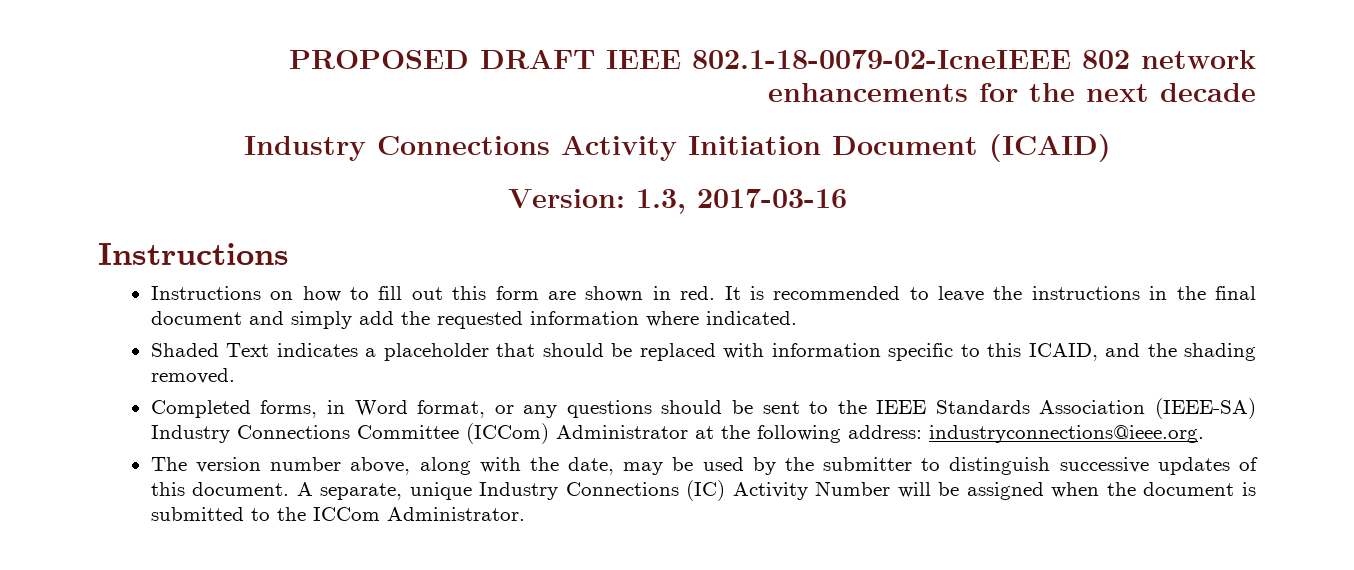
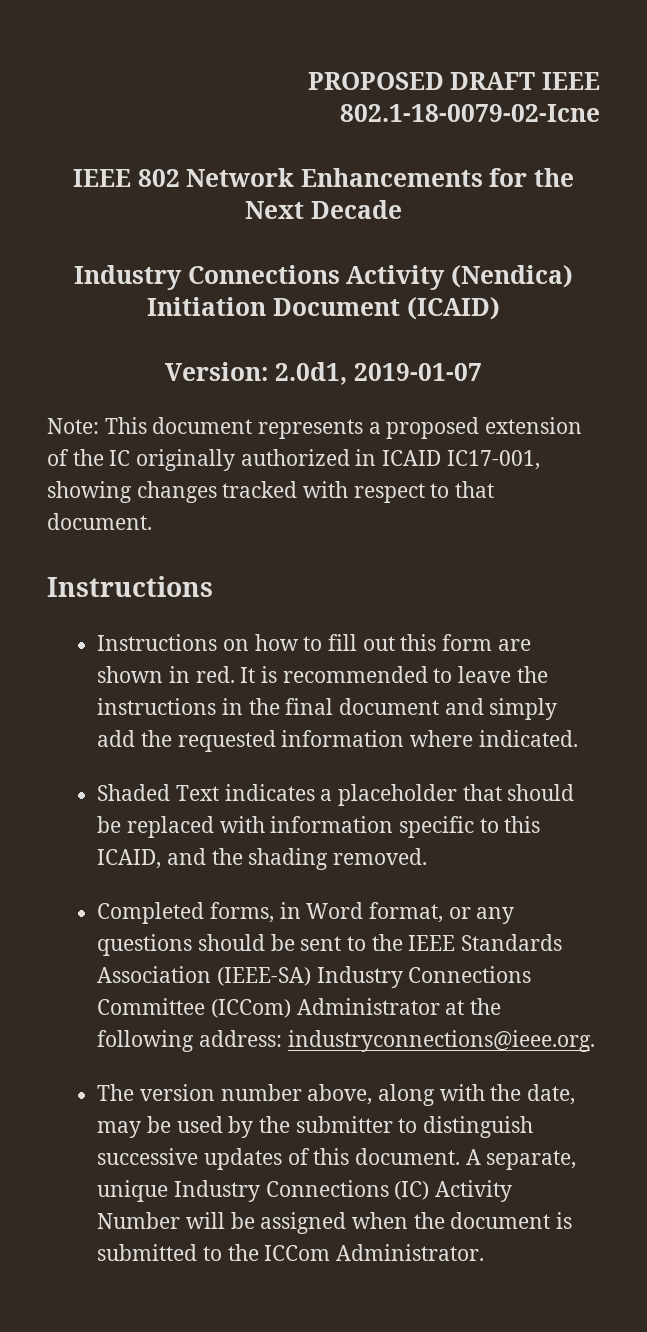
[692,50,1256,69] [768,83,1256,102] 802.1-18-0079-02-IcneIEEE 802 network enhancements for the next decade -> [340,104,600,122] [72,168,575,187] [245,200,402,219] 802.1-18-0079-02-Icne // IEEE 802 Network Enhancements for the Next Decade
(677, 148) none -> [450,265,573,288] (Nendica)
[635,189,847,214] 1.3, 2017-03-16 -> [275,362,482,385] [47,417,583,439] [47,449,540,471] [47,481,495,503] [47,513,152,530] 2.0d1, 2019-01-07 // Note: This document represents a proposed extension of the IC originally authorized in ICAID IC17-001, showing changes tracked with respect to that document.

